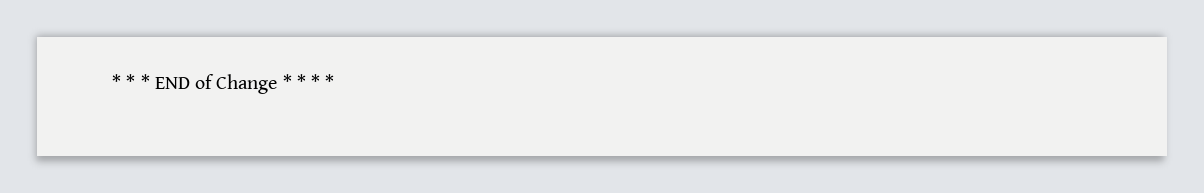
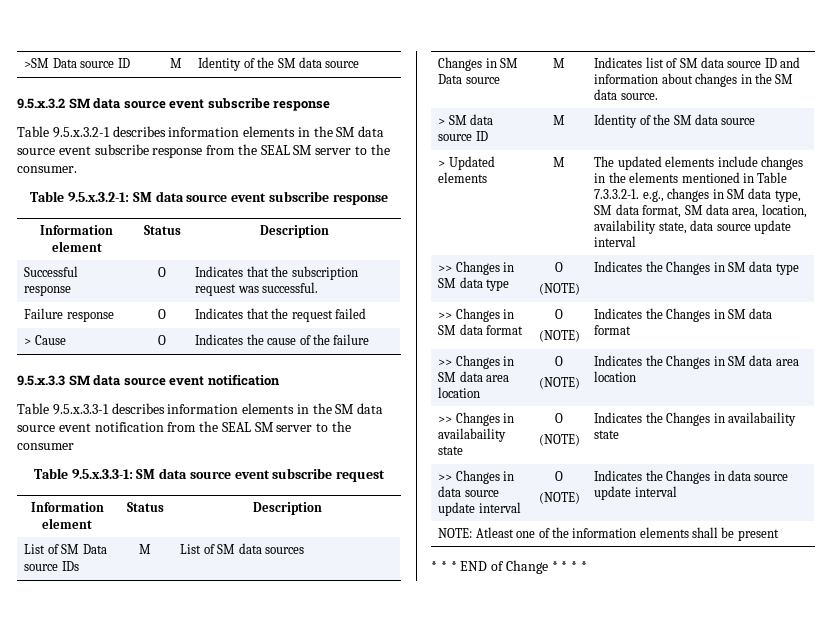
(112, 81) none -> [24,58,130,68] [169,58,182,68] [198,57,360,71] [17,98,331,111] [17,126,385,138] [17,144,390,158] [17,166,77,173] [30,191,388,205] [40,225,113,235] [51,241,102,252] [143,225,181,235] [260,225,329,238] [24,266,79,277] [24,285,72,296] [158,267,166,277] [195,266,358,280] [195,282,319,296] [24,308,114,322] [158,309,166,319] [195,308,366,322] [24,335,66,345] [158,335,166,345] [195,334,370,345] [17,374,280,386] [17,403,384,415] [17,421,352,432] [17,443,74,450] [33,468,386,482] [30,502,104,512] [42,518,92,529] [126,502,164,512] [252,502,322,515] [24,544,107,554] [24,561,79,571] [139,544,151,554] [180,543,304,554] [438,57,519,71] [438,74,500,84] [553,58,565,68] [594,57,801,68] [594,73,794,87] [594,89,658,100] [438,114,494,125] [438,131,488,141] [553,115,565,125] [594,114,756,128] [438,156,495,170] [438,172,488,183] [553,157,565,167] [594,156,803,170] [594,172,788,183] [594,188,801,202] [594,204,807,218] [594,220,791,234] [594,236,637,247] [438,261,515,275] [438,277,510,291] [555,262,563,272] [538,283,580,295] [594,261,799,275] [438,308,515,322] [438,324,524,335] [555,309,563,319] [538,330,580,342] [594,308,773,322] [594,325,632,335] [438,355,515,369] [438,371,510,382] [438,387,481,398] [555,356,563,366] [538,377,580,389] [594,355,799,369] [594,371,637,382] [438,412,515,426] [438,428,507,442] [438,446,464,455] [555,413,563,423] [538,434,580,446] [594,412,796,426] [594,430,620,439] [438,470,515,484] [438,486,499,497] [438,502,521,516] [555,471,563,481] [538,492,580,504] [594,470,789,484] [594,486,677,500] [438,527,779,541] >SM Data source ID | M | Identity of the SM data source // 9.5.x.3.2 SM data source event subscribe response // Table 9.5.x.3.2-1 describes information elements in the SM data source event subscribe response from the SEAL SM server to the consumer. // Table 9.5.x.3.2-1: SM data source event subscribe response // Information element | Status | Description // Successful response | O | Indicates that the subscription request was successful. // Failure response | O | Indicates that the request failed // > Cause | O | Indicates the cause of the failure // 9.5.x.3.3 SM data source event notification // Table 9.5.x.3.3-1 describes information elements in the SM data source event notification from the SEAL SM server to the consumer // Table 9.5.x.3.3-1: SM data source event subscribe request // Information element | Status | Description // List of SM Data source IDs | M | List of SM data sources // Changes in SM Data source | M | Indicates list of SM data source ID and information about changes in the SM data source. // > SM data source ID | M | Identity of the SM data source // > Updated elements | M | The updated elements include changes in the elements mentioned in Table 7.3.3.2-1. e.g., changes in SM data type, SM data format, SM data area, location, availability state, data source update interval // >> Changes in SM data type | O // (NOTE) | Indicates the Changes in SM data type // >> Changes in SM data format | O // (NOTE) | Indicates the Changes in SM data format // >> Changes in SM data area location | O // (NOTE) | Indicates the Changes in SM data area location // >> Changes in availabaility state | O // (NOTE) | Indicates the Changes in availabaility state // >> Changes in data source update interval | O // (NOTE) | Indicates the Changes in data source update interval // NOTE: Atleast one of the information elements shall be present //

